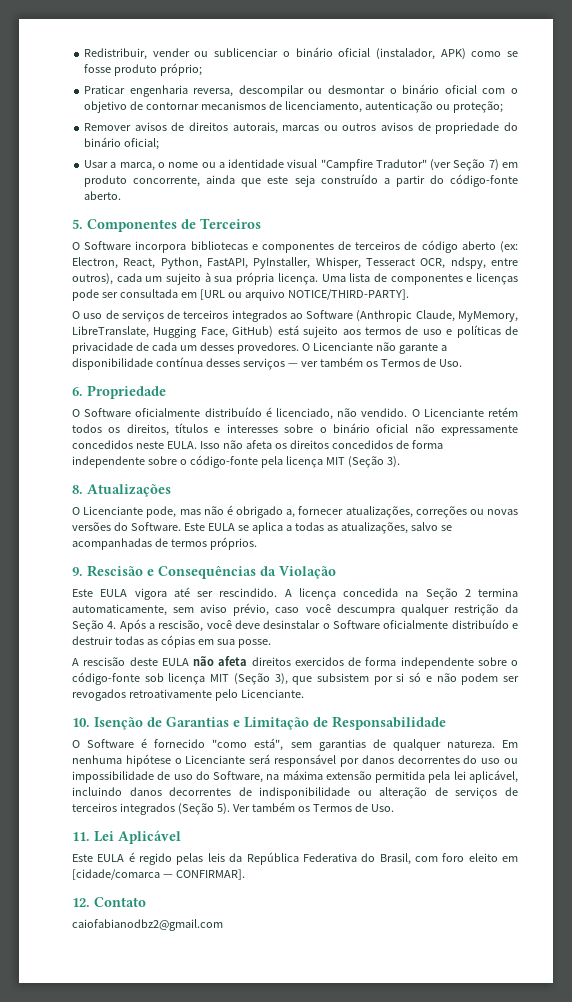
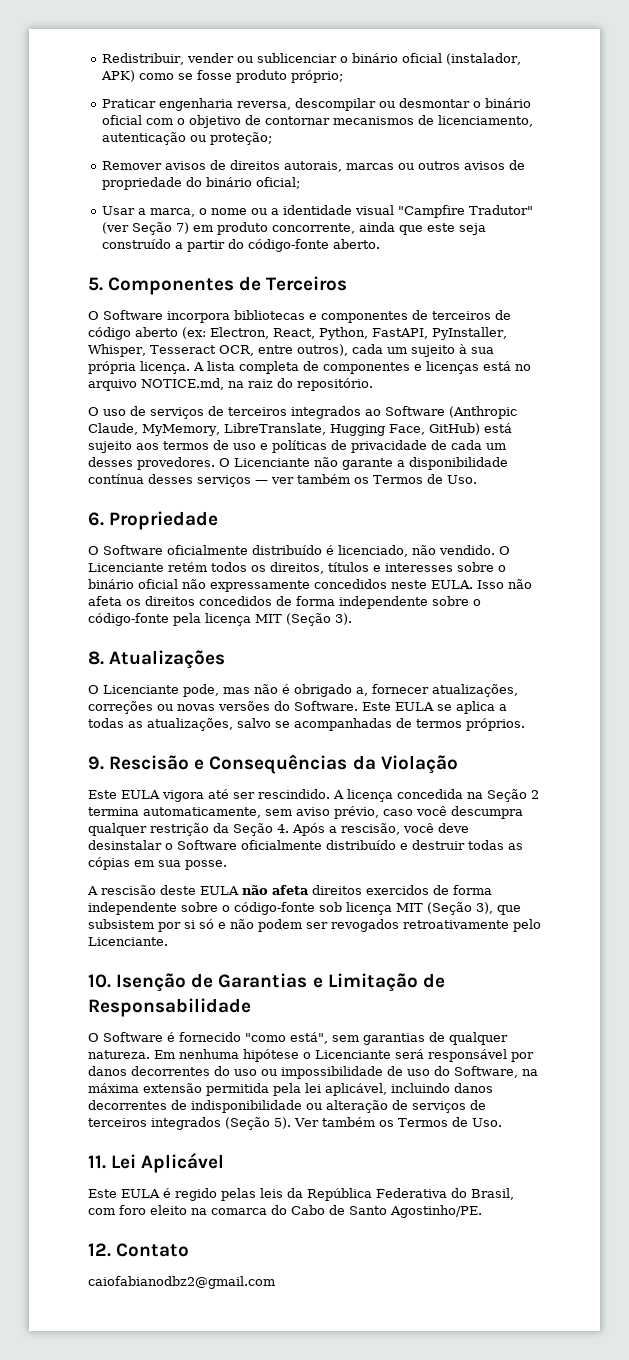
[450,257,486,269] ndspy, -> (254, 350) none
[321,273,371,282] Uma lista -> [193,361,299,374] A lista completa
[72,289,409,301] pode ser consultada em [URL ou arquivo NOTICE/THIRD-PARTY]. -> [483,361,531,371] [88,378,373,391] está no arquivo NOTICE.md, na raiz do repositório.
[501,856,518,862] [72,869,245,880] em [cidade/comarca — CONFIRMAR]. -> [191,1205,482,1218] na comarca do Cabo de Santo Agostinho/PE.

